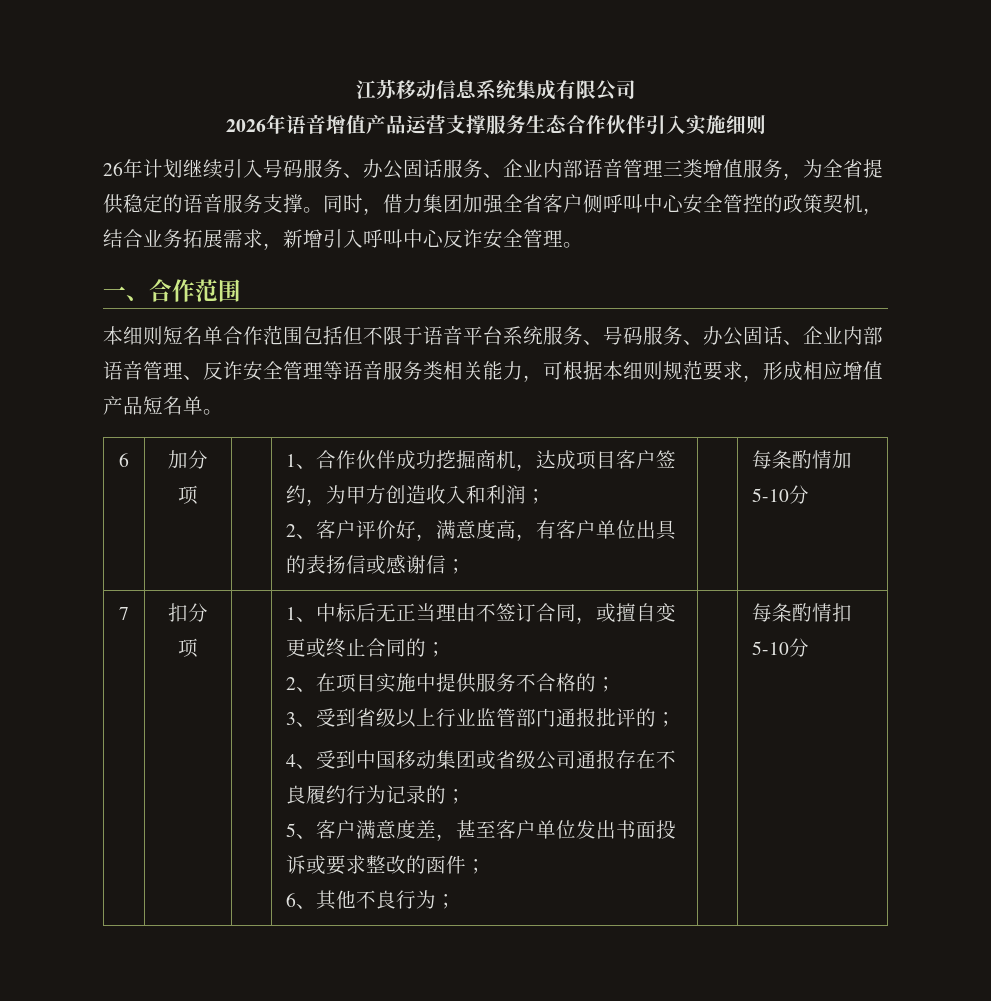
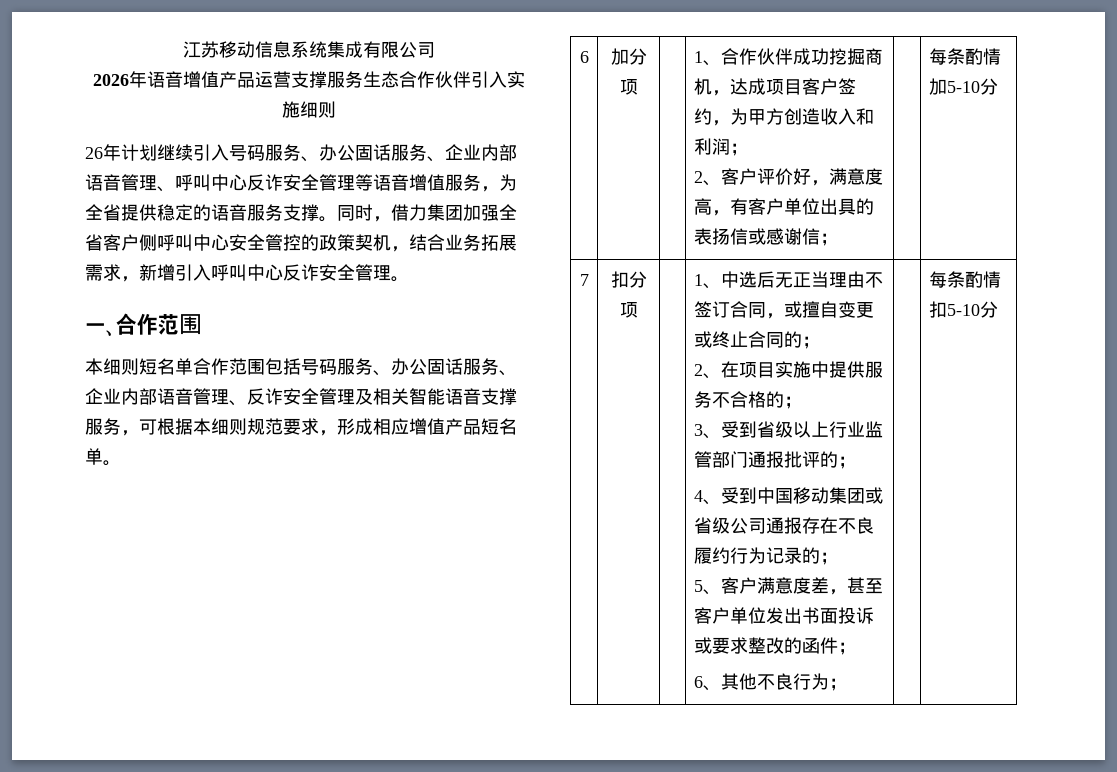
[663,159,703,178] 三类 -> [157,174,409,192] 、呼叫中心反诈安全管理等语音
[343,326,783,346] 但不限于语音平台系统服务、号码服务、办公固话 -> [301,358,499,376] 号码服务、办公固话服务
[323,361,523,380] 等语音服务类相关能力 -> [355,388,517,405] [85,418,121,435] 及相关智能语音支撑服务
[336,603,358,622] 标 -> [738,271,757,288] 选

